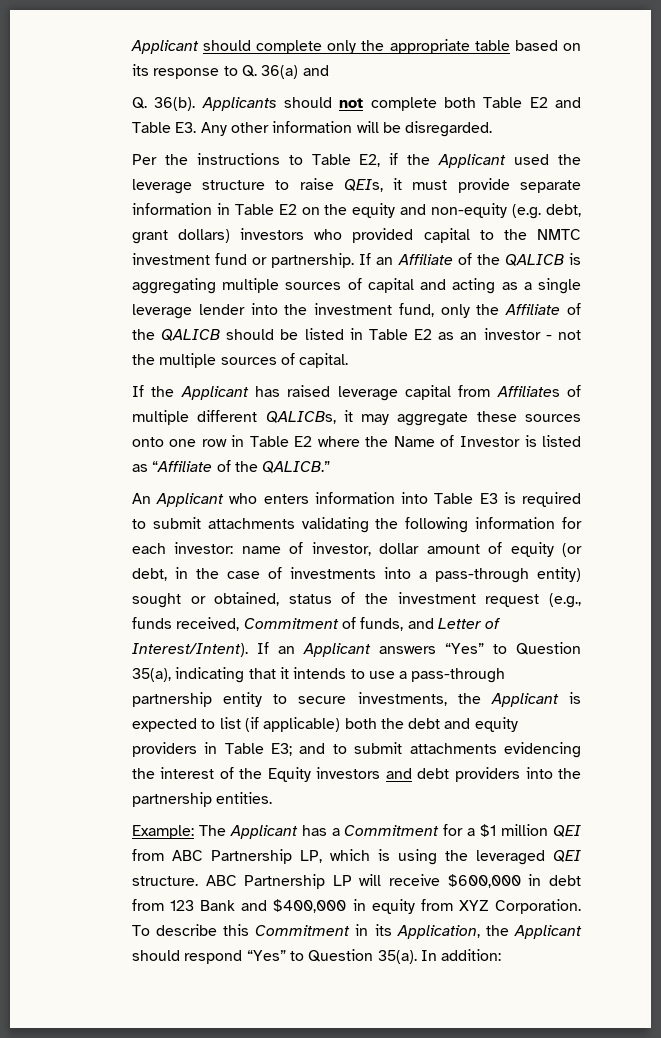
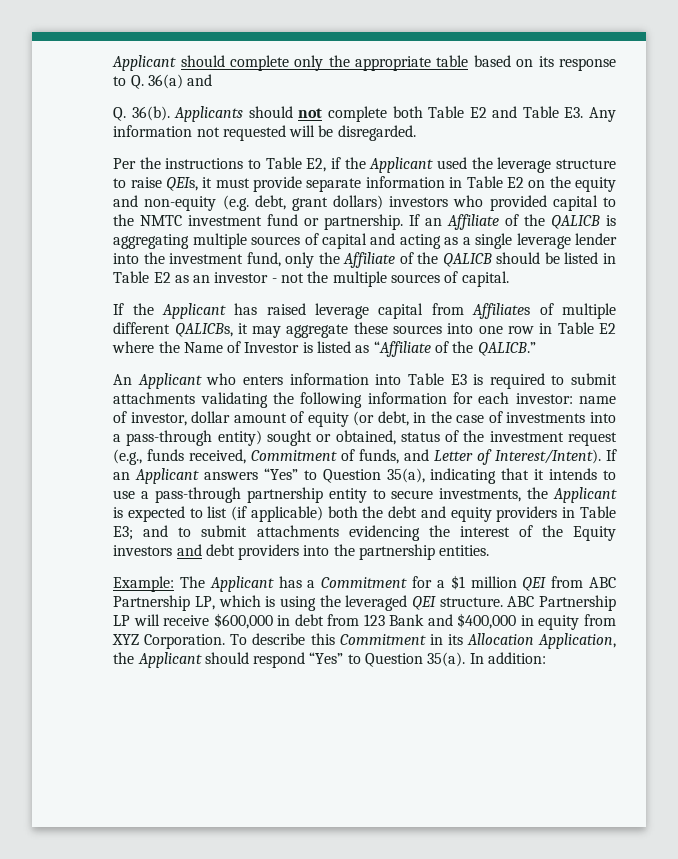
[230,121,353,133] other information -> [113,125,286,141] information not requested
[131,437,164,447] onto -> [447,323,474,334] into
(392, 930) none -> [466,633,534,645] Allocation

